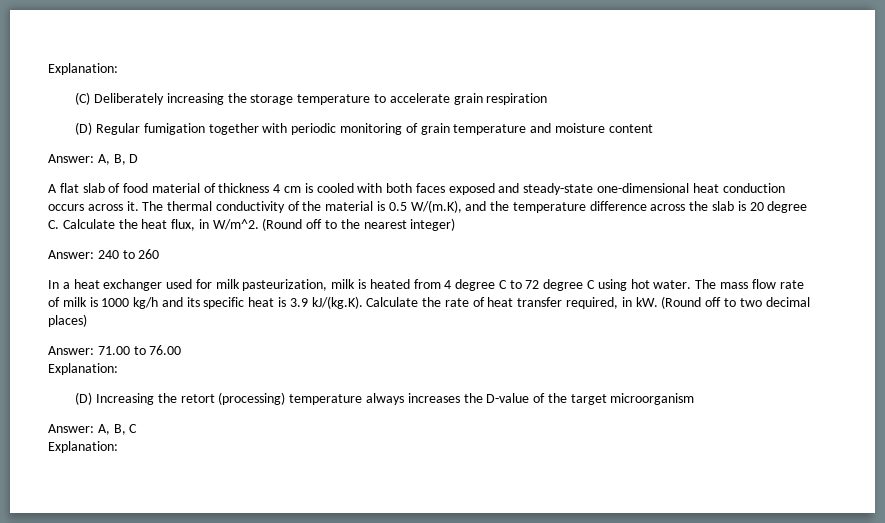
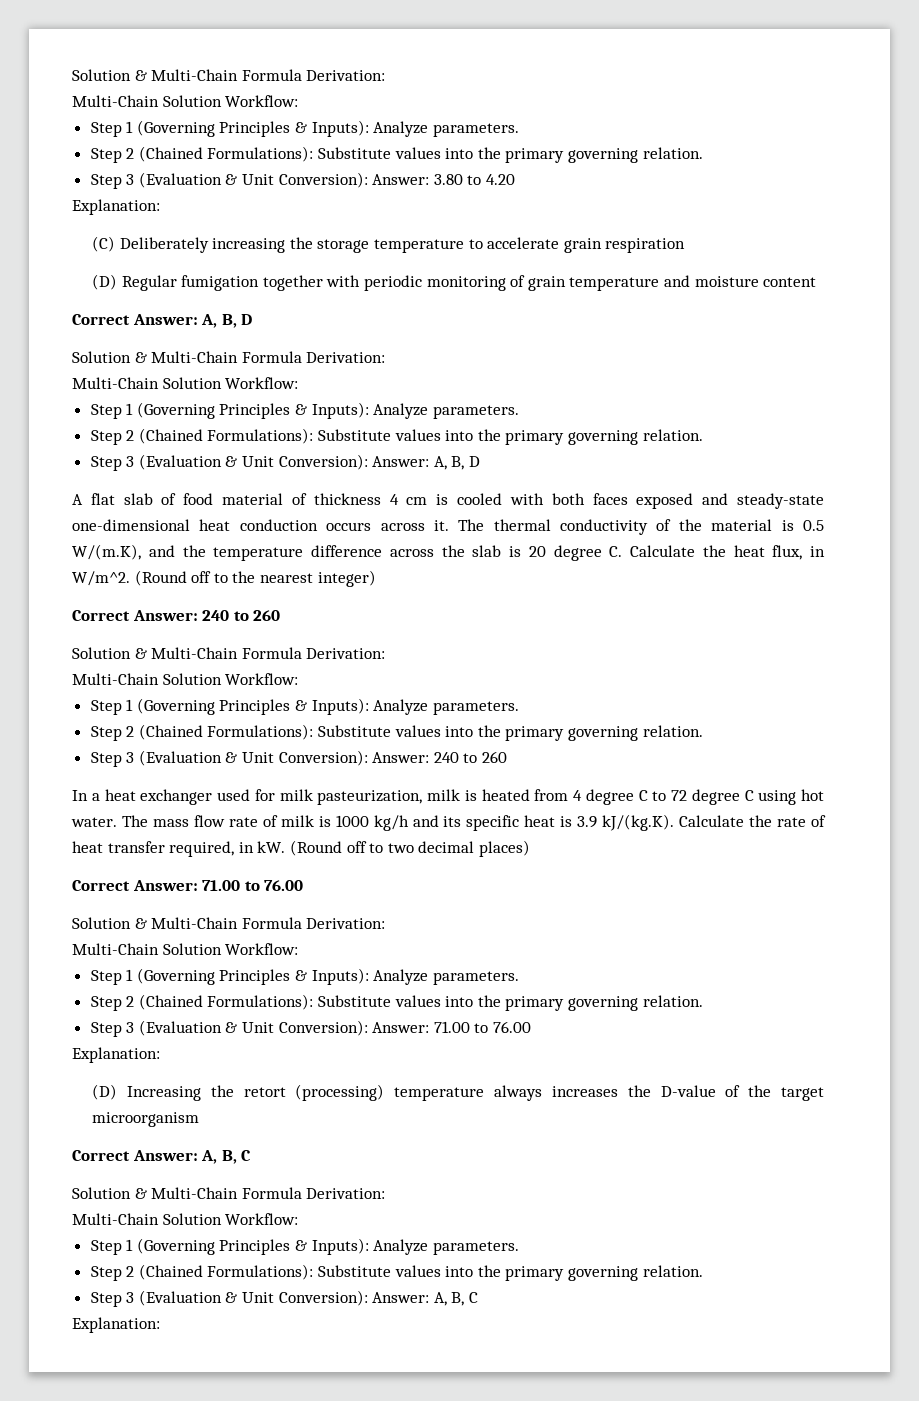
(48, 69) none -> [72,69,386,81] [72,95,299,107] [90,120,519,137] [90,146,703,163] [90,172,516,189] Solution & Multi-Chain Formula Derivation: // Multi-Chain Solution Workflow: // Step 1 (Governing Principles & Inputs): Analyze parameters. // Step 2 (Chained Formulations): Substitute values into the primary governing relation. // Step 3 (Evaluation & Unit Conversion): Answer: 3.80 to 4.20 //
(653, 128) none -> [72,314,253,328] [72,351,386,363] [72,377,299,389] [90,402,519,419] [90,428,703,445] [90,454,368,471] Correct Answer: A, B, D // Solution & Multi-Chain Formula Derivation: // Multi-Chain Solution Workflow: // Step 1 (Governing Principles & Inputs): Analyze parameters. // Step 2 (Chained Formulations): Substitute values into the primary governing relation. // Step 3 (Evaluation & Unit Conversion):
(456, 224) none -> [72,610,281,621] [72,647,386,659] [72,673,299,685] [90,698,519,715] [90,724,703,741] [90,750,368,767] Correct Answer: 240 to 260 // Solution & Multi-Chain Formula Derivation: // Multi-Chain Solution Workflow: // Step 1 (Governing Principles & Inputs): Analyze parameters. // Step 2 (Chained Formulations): Substitute values into the primary governing relation. // Step 3 (Evaluation & Unit Conversion):
(87, 320) none -> [72,880,304,891] [72,917,386,929] [72,943,299,955] [90,968,519,985] [90,994,703,1011] [90,1020,368,1037] Correct Answer: 71.00 to 76.00 // Solution & Multi-Chain Formula Derivation: // Multi-Chain Solution Workflow: // Step 1 (Governing Principles & Inputs): Analyze parameters. // Step 2 (Chained Formulations): Substitute values into the primary governing relation. // Step 3 (Evaluation & Unit Conversion):
(695, 399) none -> [72,1150,252,1164] [72,1187,386,1199] [72,1213,299,1225] [90,1238,519,1255] [90,1264,703,1281] [90,1290,368,1307] Correct Answer: A, B, C // Solution & Multi-Chain Formula Derivation: // Multi-Chain Solution Workflow: // Step 1 (Governing Principles & Inputs): Analyze parameters. // Step 2 (Chained Formulations): Substitute values into the primary governing relation. // Step 3 (Evaluation & Unit Conversion):

